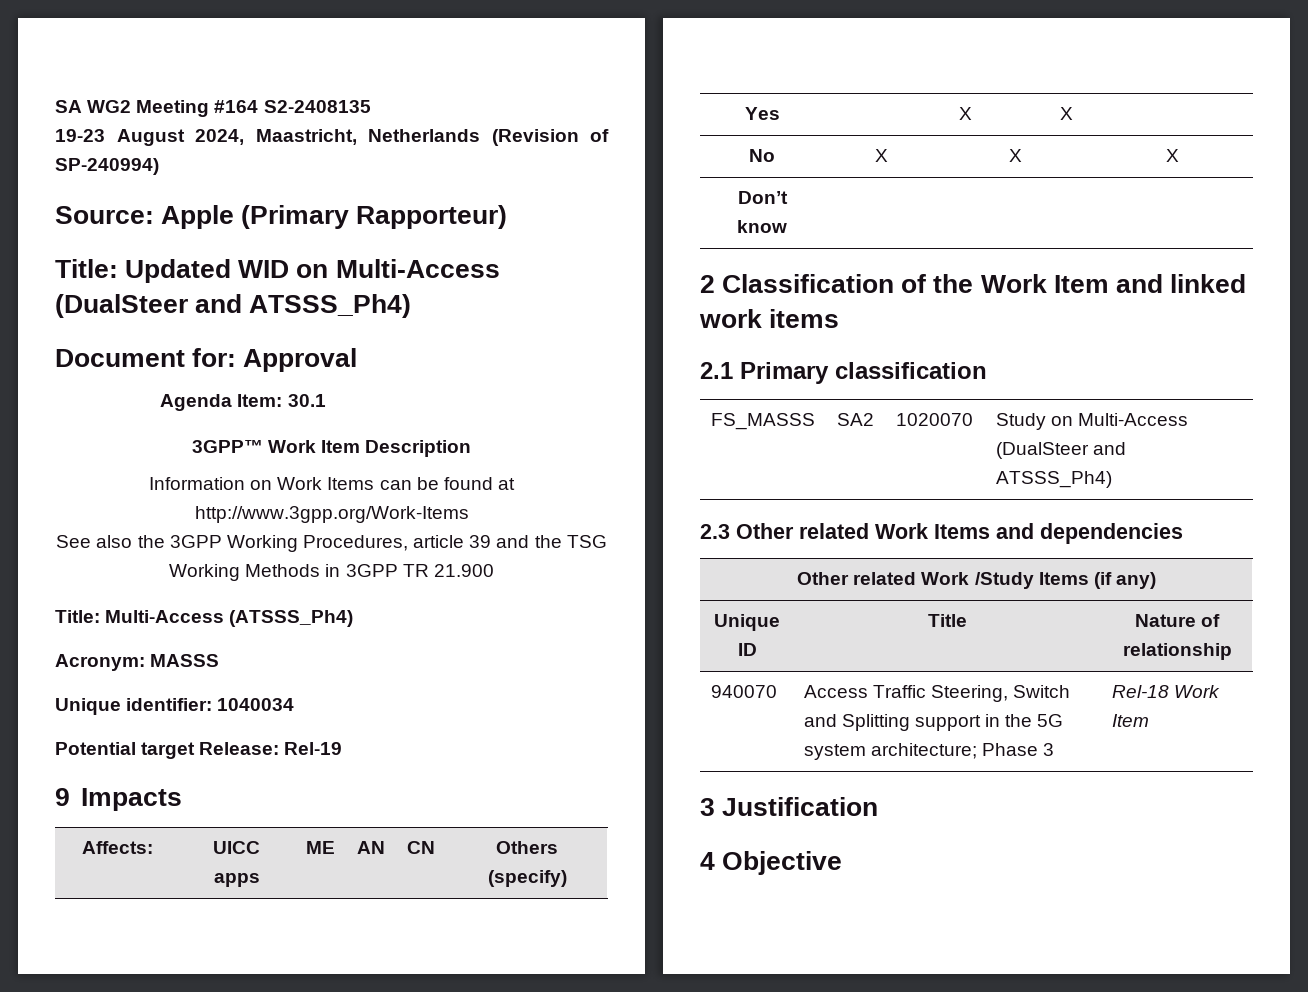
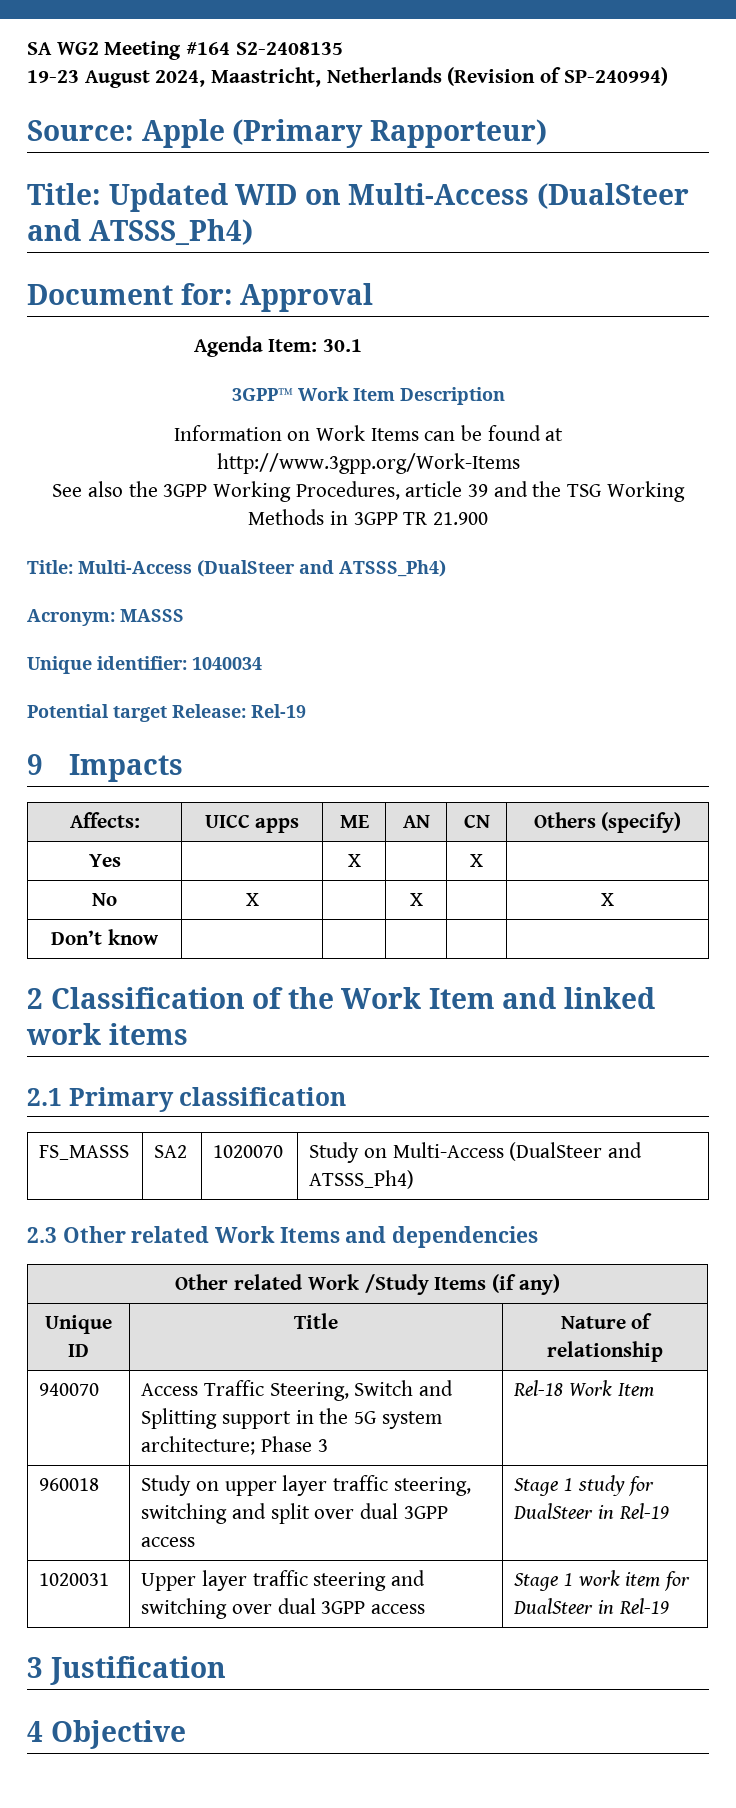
[229,610,354,627] (ATSSS_Ph4) -> [197,560,446,577] (DualSteer and ATSSS_Ph4)
(1149, 720) none -> [39,1478,100,1491] [141,1475,471,1496] [141,1503,448,1524] [141,1537,196,1547] [514,1475,655,1496] [513,1503,669,1519] [39,1573,110,1586] [141,1570,426,1591] [141,1598,426,1619] [514,1570,691,1591] [513,1598,669,1614] // 960018 | Study on upper layer traffic steering, switching and split over dual 3GPP access | Stage 1 study for DualSteer in Rel-19 // 1020031 | Upper layer traffic steering and switching over dual 3GPP access | Stage 1 work item for DualSteer in Rel-19

